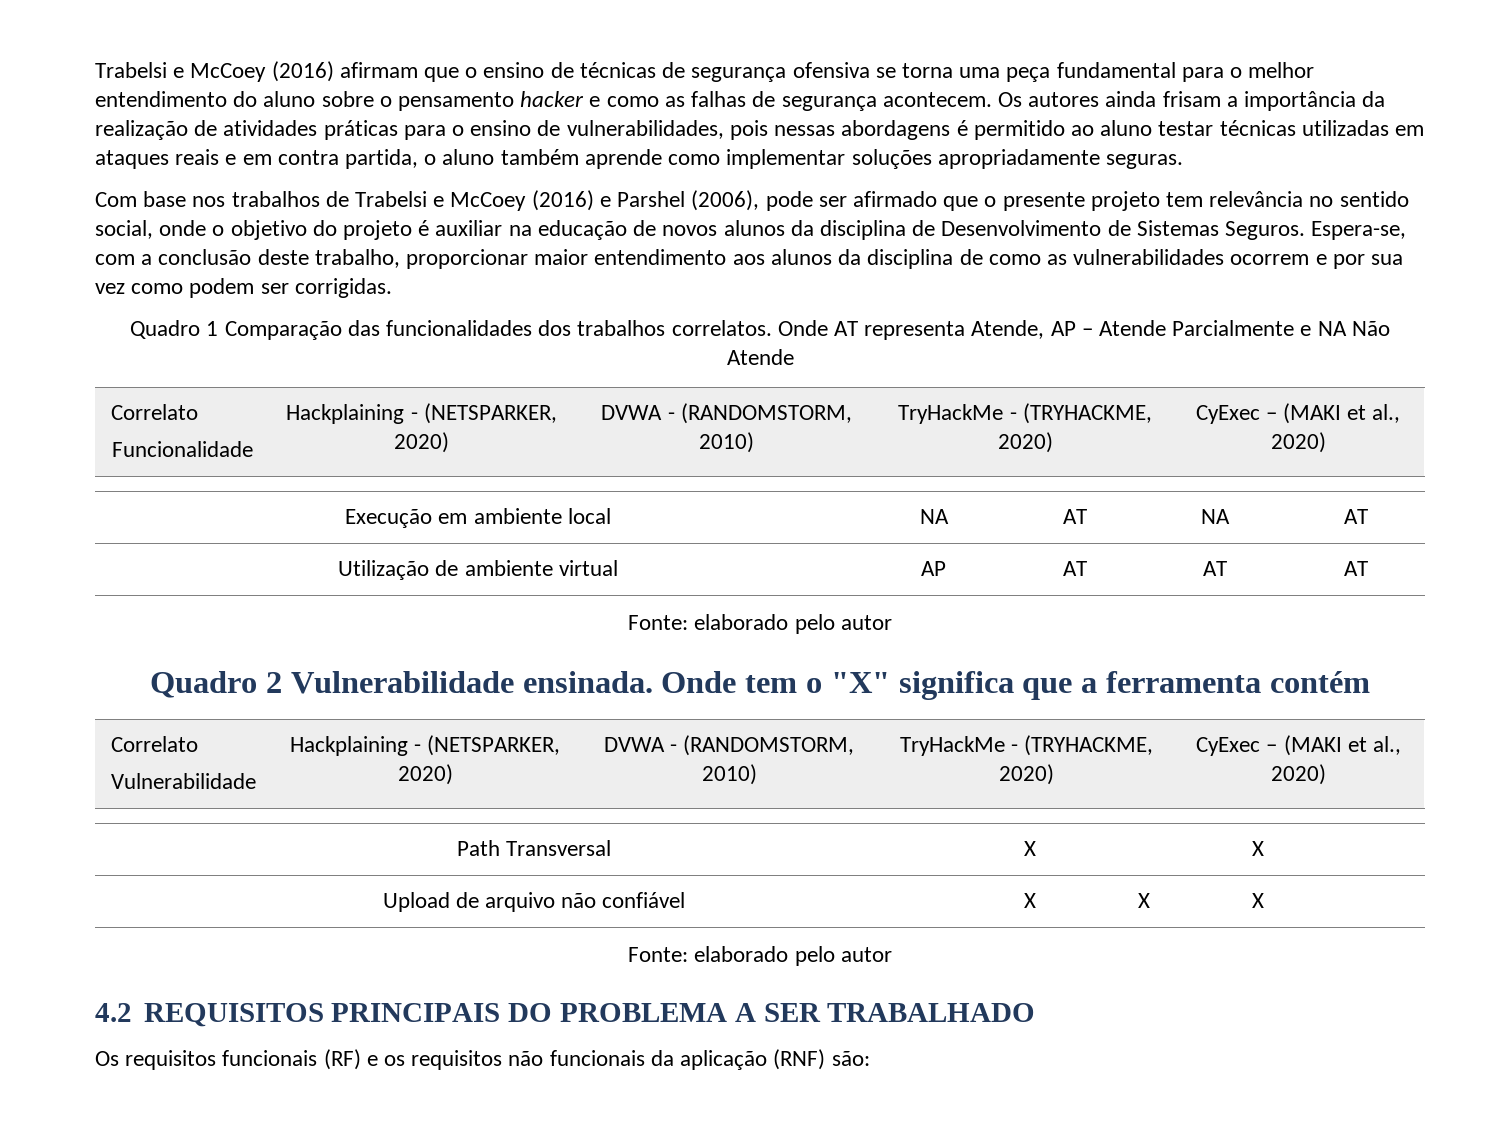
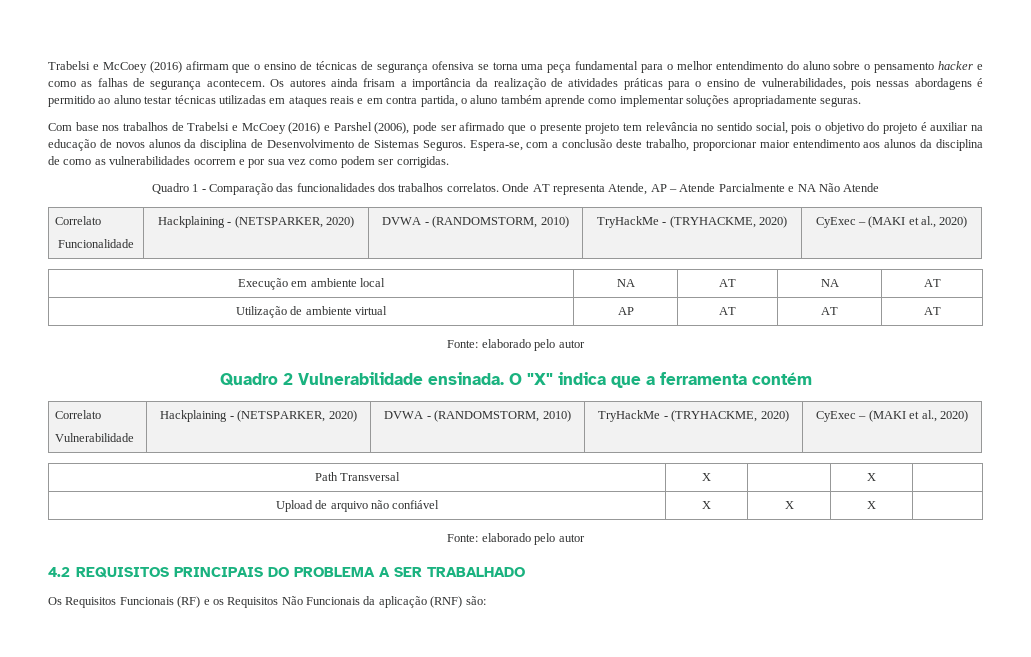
[159,220,207,236] onde -> [791,123,812,134] pois
(219, 328) none -> [201,189,206,192] -
[661,671,1014,700] Onde tem o "X" significa -> [508,372,606,385] O "X" indica
[125,1050,318,1070] requisitos funcionais -> [65,597,174,608] Requisitos Funcionais
[411,1050,645,1070] requisitos não funcionais -> [227,596,360,608] Requisitos Não Funcionais

